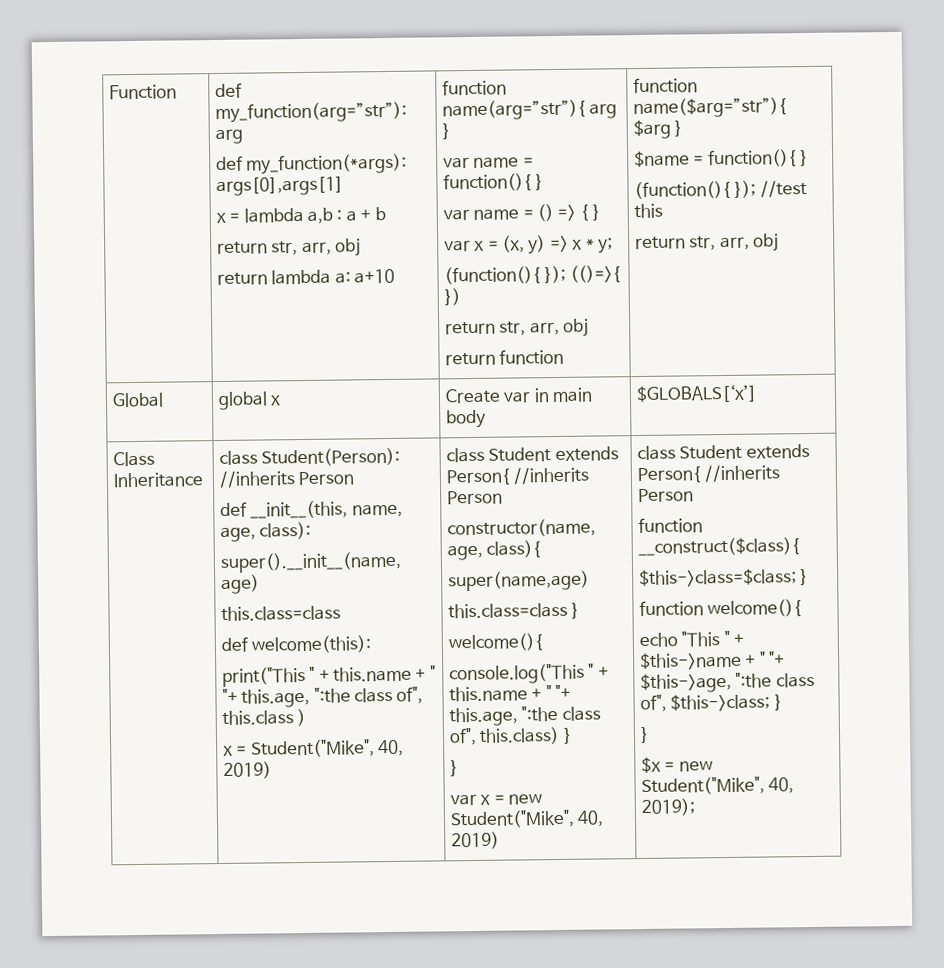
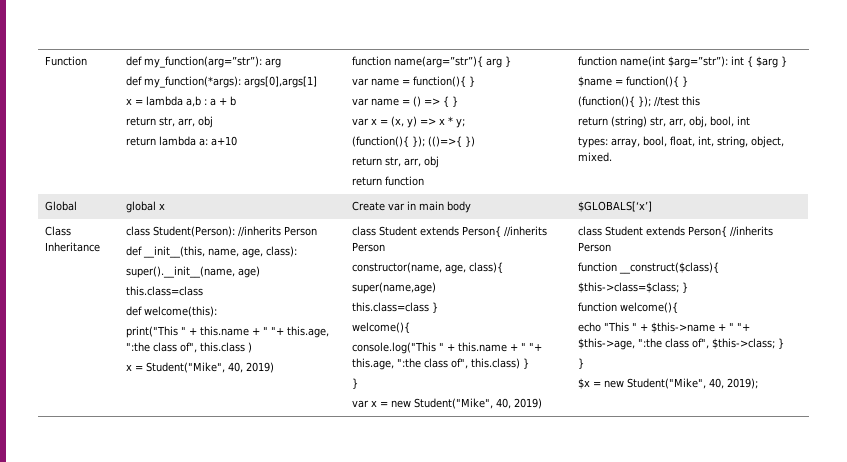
[632,97,787,119] name($arg=”str”){ -> [619,56,753,68] name(int $arg=”str”): int {
[689,233,779,252] str, arr, obj -> [610,116,750,128] [577,136,784,148] [577,152,612,162] (string) str, arr, obj, bool, int // types: array, bool, float, int, string, object, mixed.

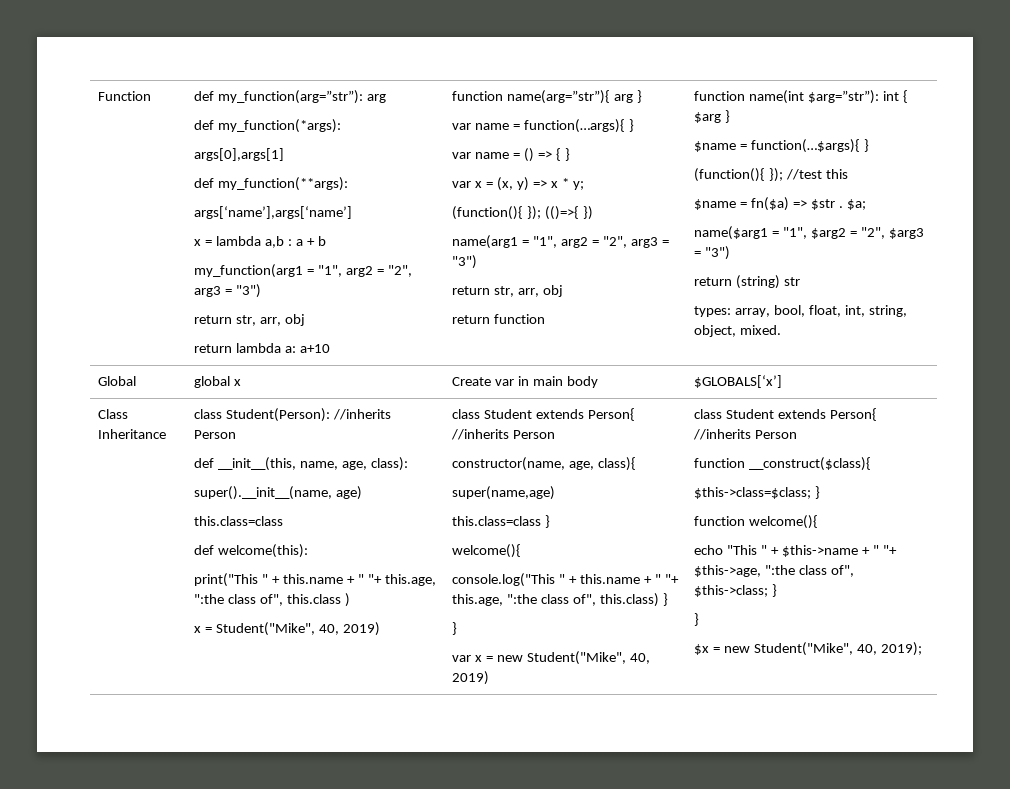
(241, 82) none -> (342, 126) //
(317, 82) none -> [194,177,349,191] [194,206,353,219] // def my_function(**args): // args[‘name’],args[‘name’]
(236, 101) none -> [194,264,412,278] [194,284,262,298] // my_function(arg1 = "1", arg2 = "2", arg3 = "3")
[412,76,466,87] function(){ -> [524,119,626,133] function(…args){
(475, 141) none -> [452,235,669,249] [452,255,478,269] // name(arg1 = "1", arg2 = "2", arg3 = "3")
[625,76,679,87] function(){ -> [751,139,861,153] function(…$args){
[577,116,750,128] return (string) str, arr, obj, bool, int -> [694,197,866,211] [694,226,924,240] [694,246,731,260] [694,275,801,289] $name = fn($a) => $str . $a; // name($arg1 = "1", $arg2 = "2", $arg3 = "3") // return (string) str

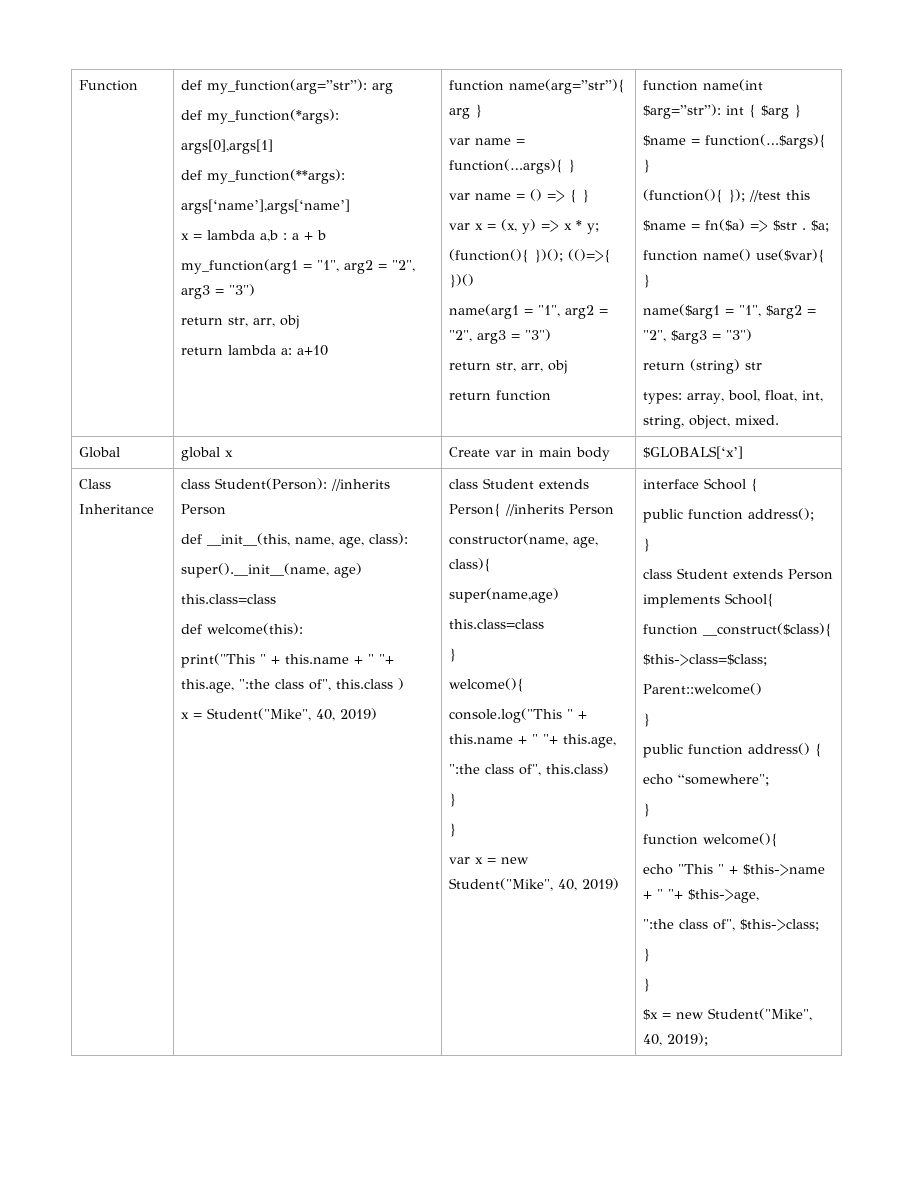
[527,206,594,220] }); (()=>{ }) -> [533,249,611,263] [448,274,474,288] })(); (()=>{ })()
(866, 204) none -> [642,249,825,263] [642,274,650,288] // function name() use($var){ }
(542, 521) none -> (544, 624) //
(504, 600) none -> (616, 741) //
(659, 600) none -> (609, 769) //
[694,408,878,421] [693,429,798,440] class Student extends Person{ //inherits Person -> [642,478,758,492] [642,508,814,523] [642,538,650,552] [642,568,833,580] [642,593,774,608] interface School { // public function address(); // } // class Student extends Person implements School{
(812, 493) none -> [642,683,762,695] [642,713,650,727] [642,743,822,758] [642,774,769,786] // Parent::welcome() // } // public function address() { // echo “somewhere"; //
(762, 571) none -> (759, 896) //
(769, 591) none -> (819, 925) //

